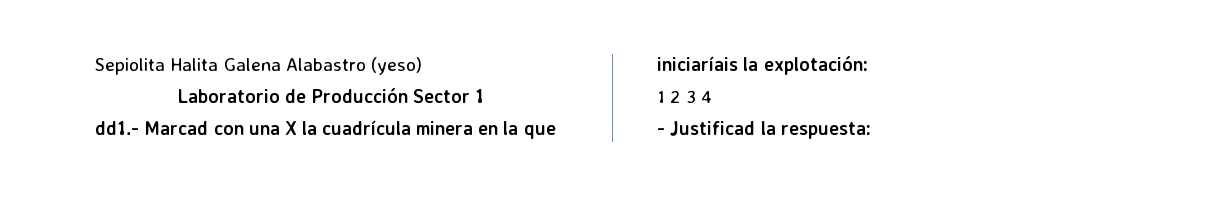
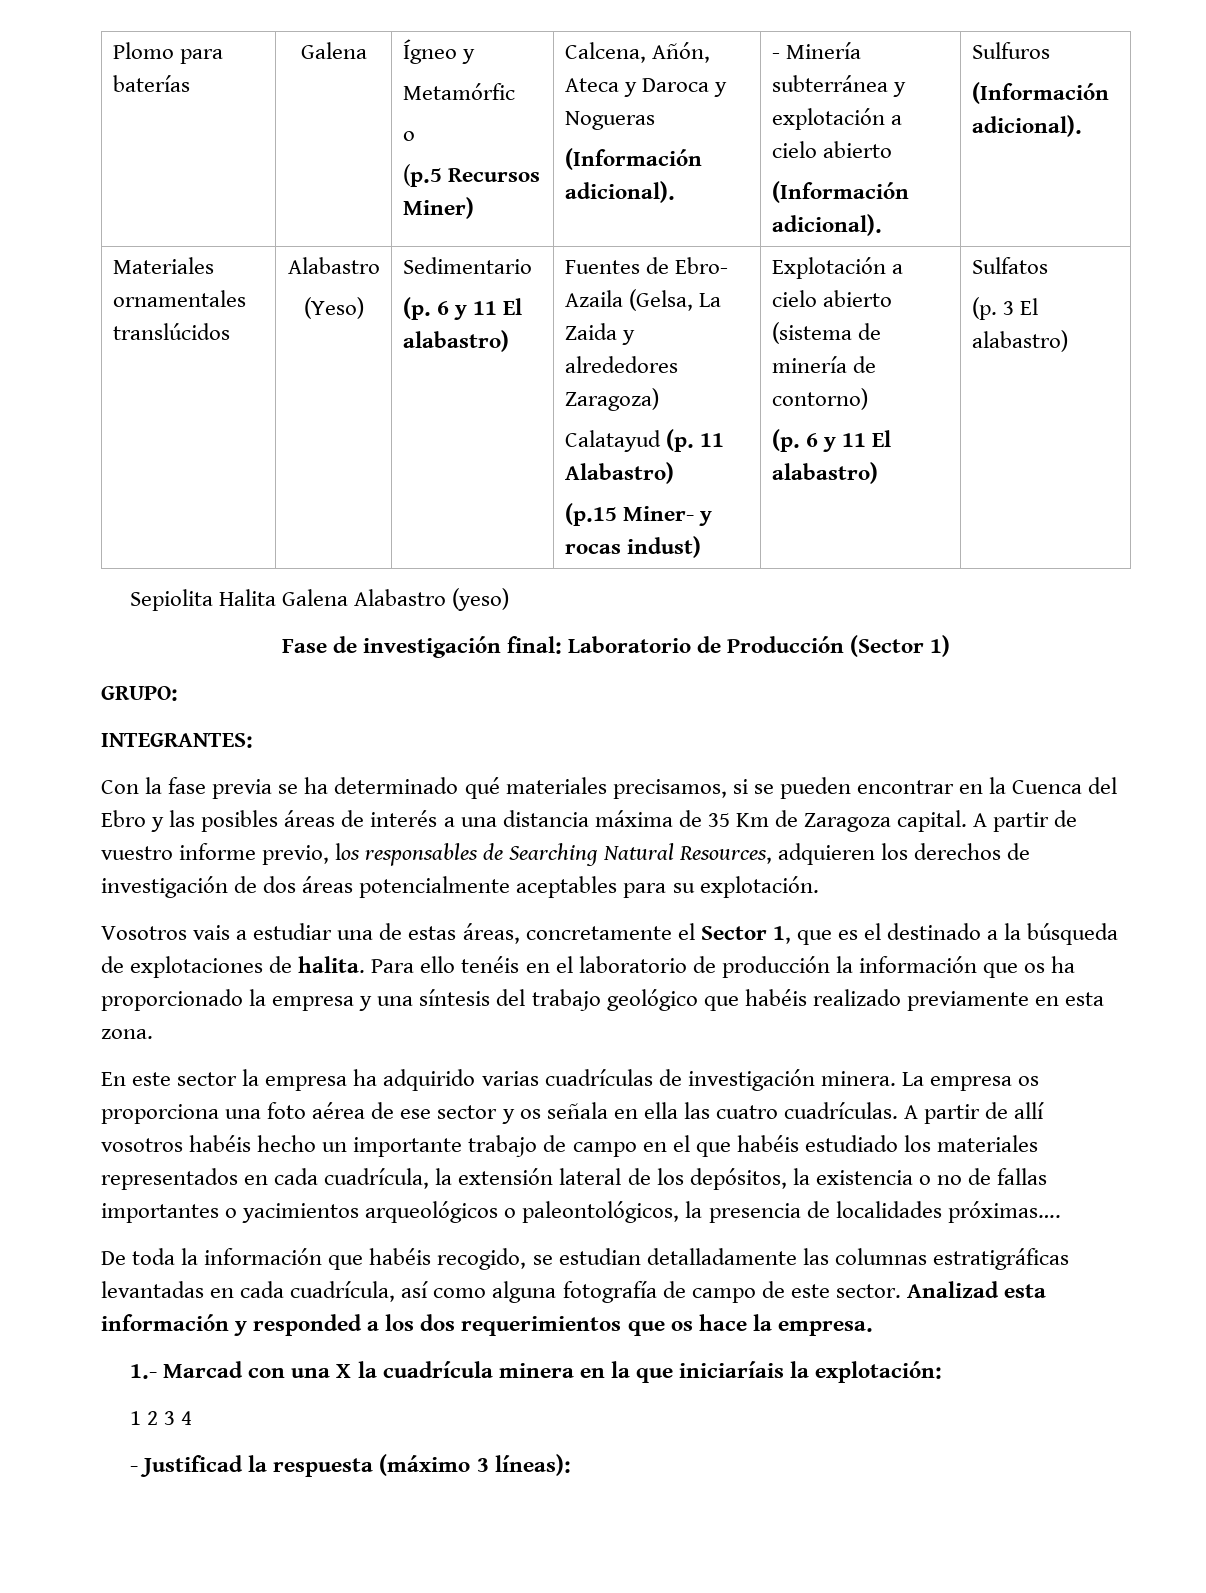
(95, 66) none -> [112,42,223,64] [112,75,190,92] [300,42,367,59] [402,39,475,64] [402,83,515,100] [402,131,415,141] [402,164,540,187] [402,197,474,219] [564,42,710,63] [564,78,727,97] [564,111,655,130] [564,148,702,170] [564,181,675,203] [771,42,861,59] [771,75,906,97] [771,108,902,130] [771,141,892,158] [771,181,909,203] [771,214,882,236] [971,42,1050,59] [971,82,1109,104] [971,115,1082,137] [112,257,214,274] [112,290,246,307] [112,323,230,340] [287,257,380,274] [303,297,364,319] [402,257,532,274] [402,297,522,320] [402,330,509,352] [564,257,728,274] [564,289,721,311] [564,323,635,345] [564,356,678,373] [564,388,659,411] [564,429,724,452] [564,462,674,484] [564,503,712,526] [564,536,701,558] [771,257,903,279] [771,290,892,307] [771,322,881,344] [771,356,876,373] [771,388,868,410] [771,429,891,452] [771,462,878,484] [971,257,1048,274] [971,297,1038,320] [971,330,1068,352] Plomo para baterías | Galena | Ígneo y // Metamórfic // o // (p.5 Recursos Miner) | Calcena, Añón, Ateca y Daroca y Nogueras // (Información adicional). | - Minería subterránea y explotación a cielo abierto // (Información adicional). | Sulfuros // (Información adicional). // Materiales ornamentales translúcidos | Alabastro // (Yeso) | Sedimentario // (p. 6 y 11 El alabastro) | Fuentes de Ebro- Azaila (Gelsa, La Zaida y alrededores Zaragoza) // Calatayud (p. 11 Alabastro) // (p.15 Miner- y rocas indust) | Explotación a cielo abierto (sistema de minería de contorno) // (p. 6 y 11 El alabastro) | Sulfatos // (p. 3 El alabastro) //
[178,88,484,103] [95,121,140,135] Laboratorio de Producción Sector 1 // dd1.- -> [281,635,951,658] [101,686,178,701] [101,733,253,748] [101,777,1118,799] [101,810,1078,832] [101,843,1030,866] [101,876,819,898] [101,923,1119,945] [101,956,1076,978] [101,989,1105,1011] [101,1029,153,1039] [101,1069,1040,1091] [101,1102,1045,1124] [101,1135,1039,1157] [101,1168,1048,1190] [101,1201,1061,1223] [101,1248,1069,1270] [101,1281,1047,1303] [101,1314,873,1336] [130,1364,158,1379] Fase de investigación final: Laboratorio de Producción (Sector 1) // GRUPO: // INTEGRANTES: // Con la fase previa se ha determinado qué materiales precisamos, si se pueden encontrar en la Cuenca del Ebro y las posibles áreas de interés a una distancia máxima de 35 Km de Zaragoza capital. A partir de vuestro informe previo, los responsables de Searching Natural Resources, adquieren los derechos de investigación de dos áreas potencialmente aceptables para su explotación. // Vosotros vais a estudiar una de estas áreas, concretamente el Sector 1, que es el destinado a la búsqueda de explotaciones de halita. Para ello tenéis en el laboratorio de producción la información que os ha proporcionado la empresa y una síntesis del trabajo geológico que habéis realizado previamente en esta zona. // En este sector la empresa ha adquirido varias cuadrículas de investigación minera. La empresa os proporciona una foto aérea de ese sector y os señala en ella las cuatro cuadrículas. A partir de allí vosotros habéis hecho un importante trabajo de campo en el que habéis estudiado los materiales representados en cada cuadrícula, la extensión lateral de los depósitos, la existencia o no de fallas importantes o yacimientos arqueológicos o paleontológicos, la presencia de localidades próximas…. // De toda la información que habéis recogido, se estudian detalladamente las columnas estratigráficas levantadas en cada cuadrícula, así como alguna fotografía de campo de este sector. Analizad esta información y responded a los dos requerimientos que os hace la empresa. // 1.-
[780,122,871,139] respuesta: -> [273,1454,571,1477] respuesta (máximo 3 líneas):

